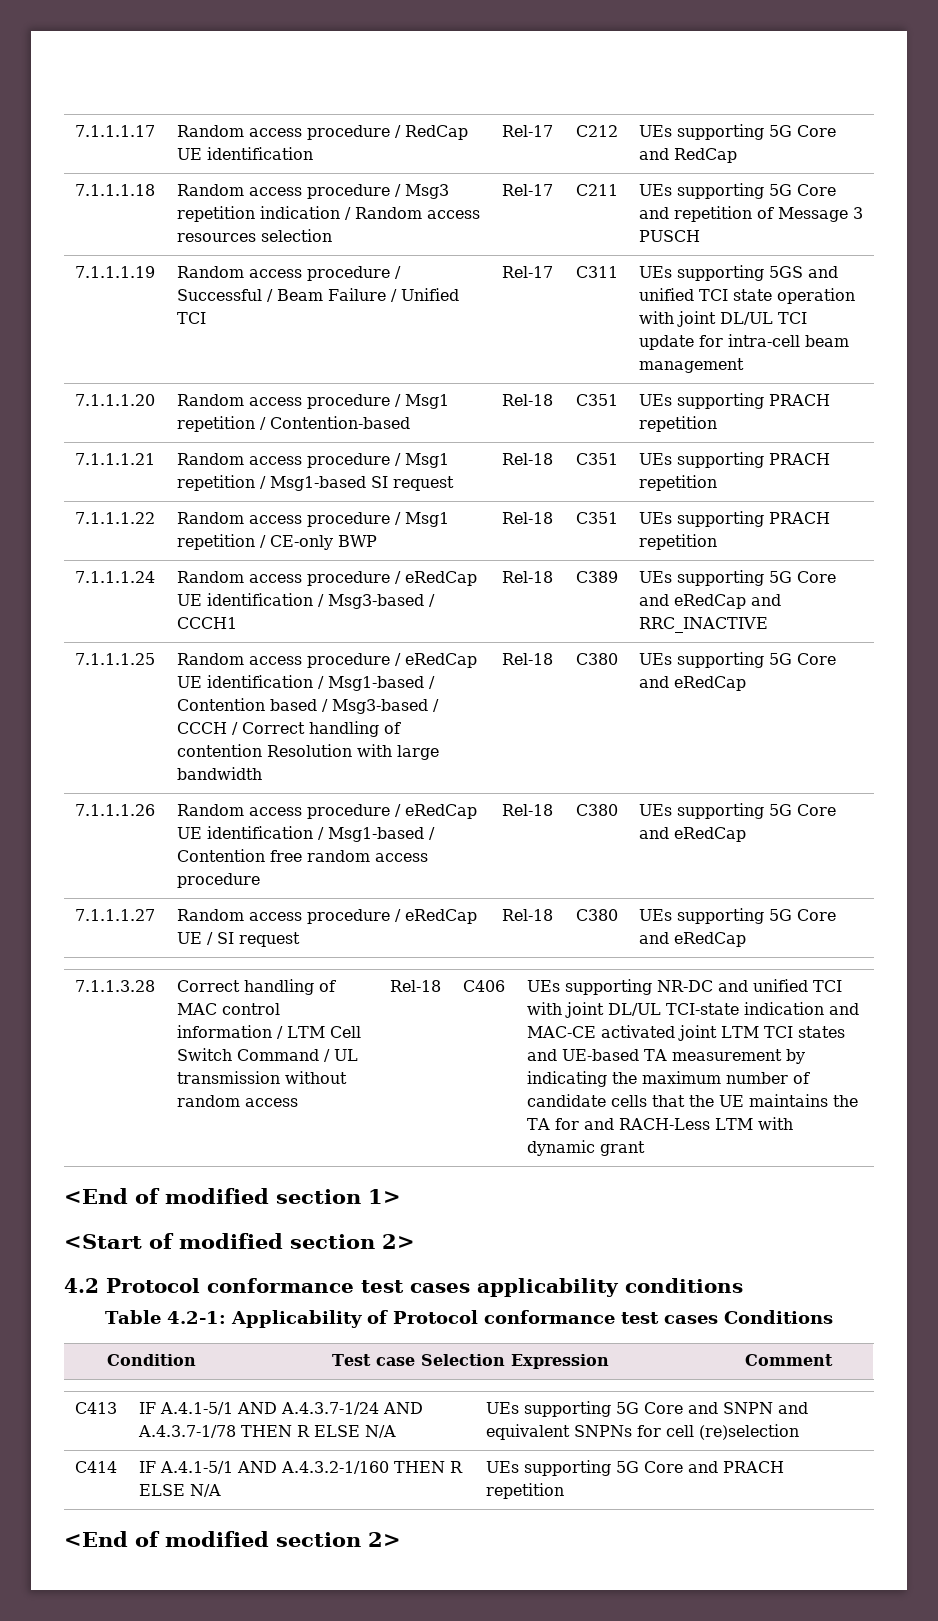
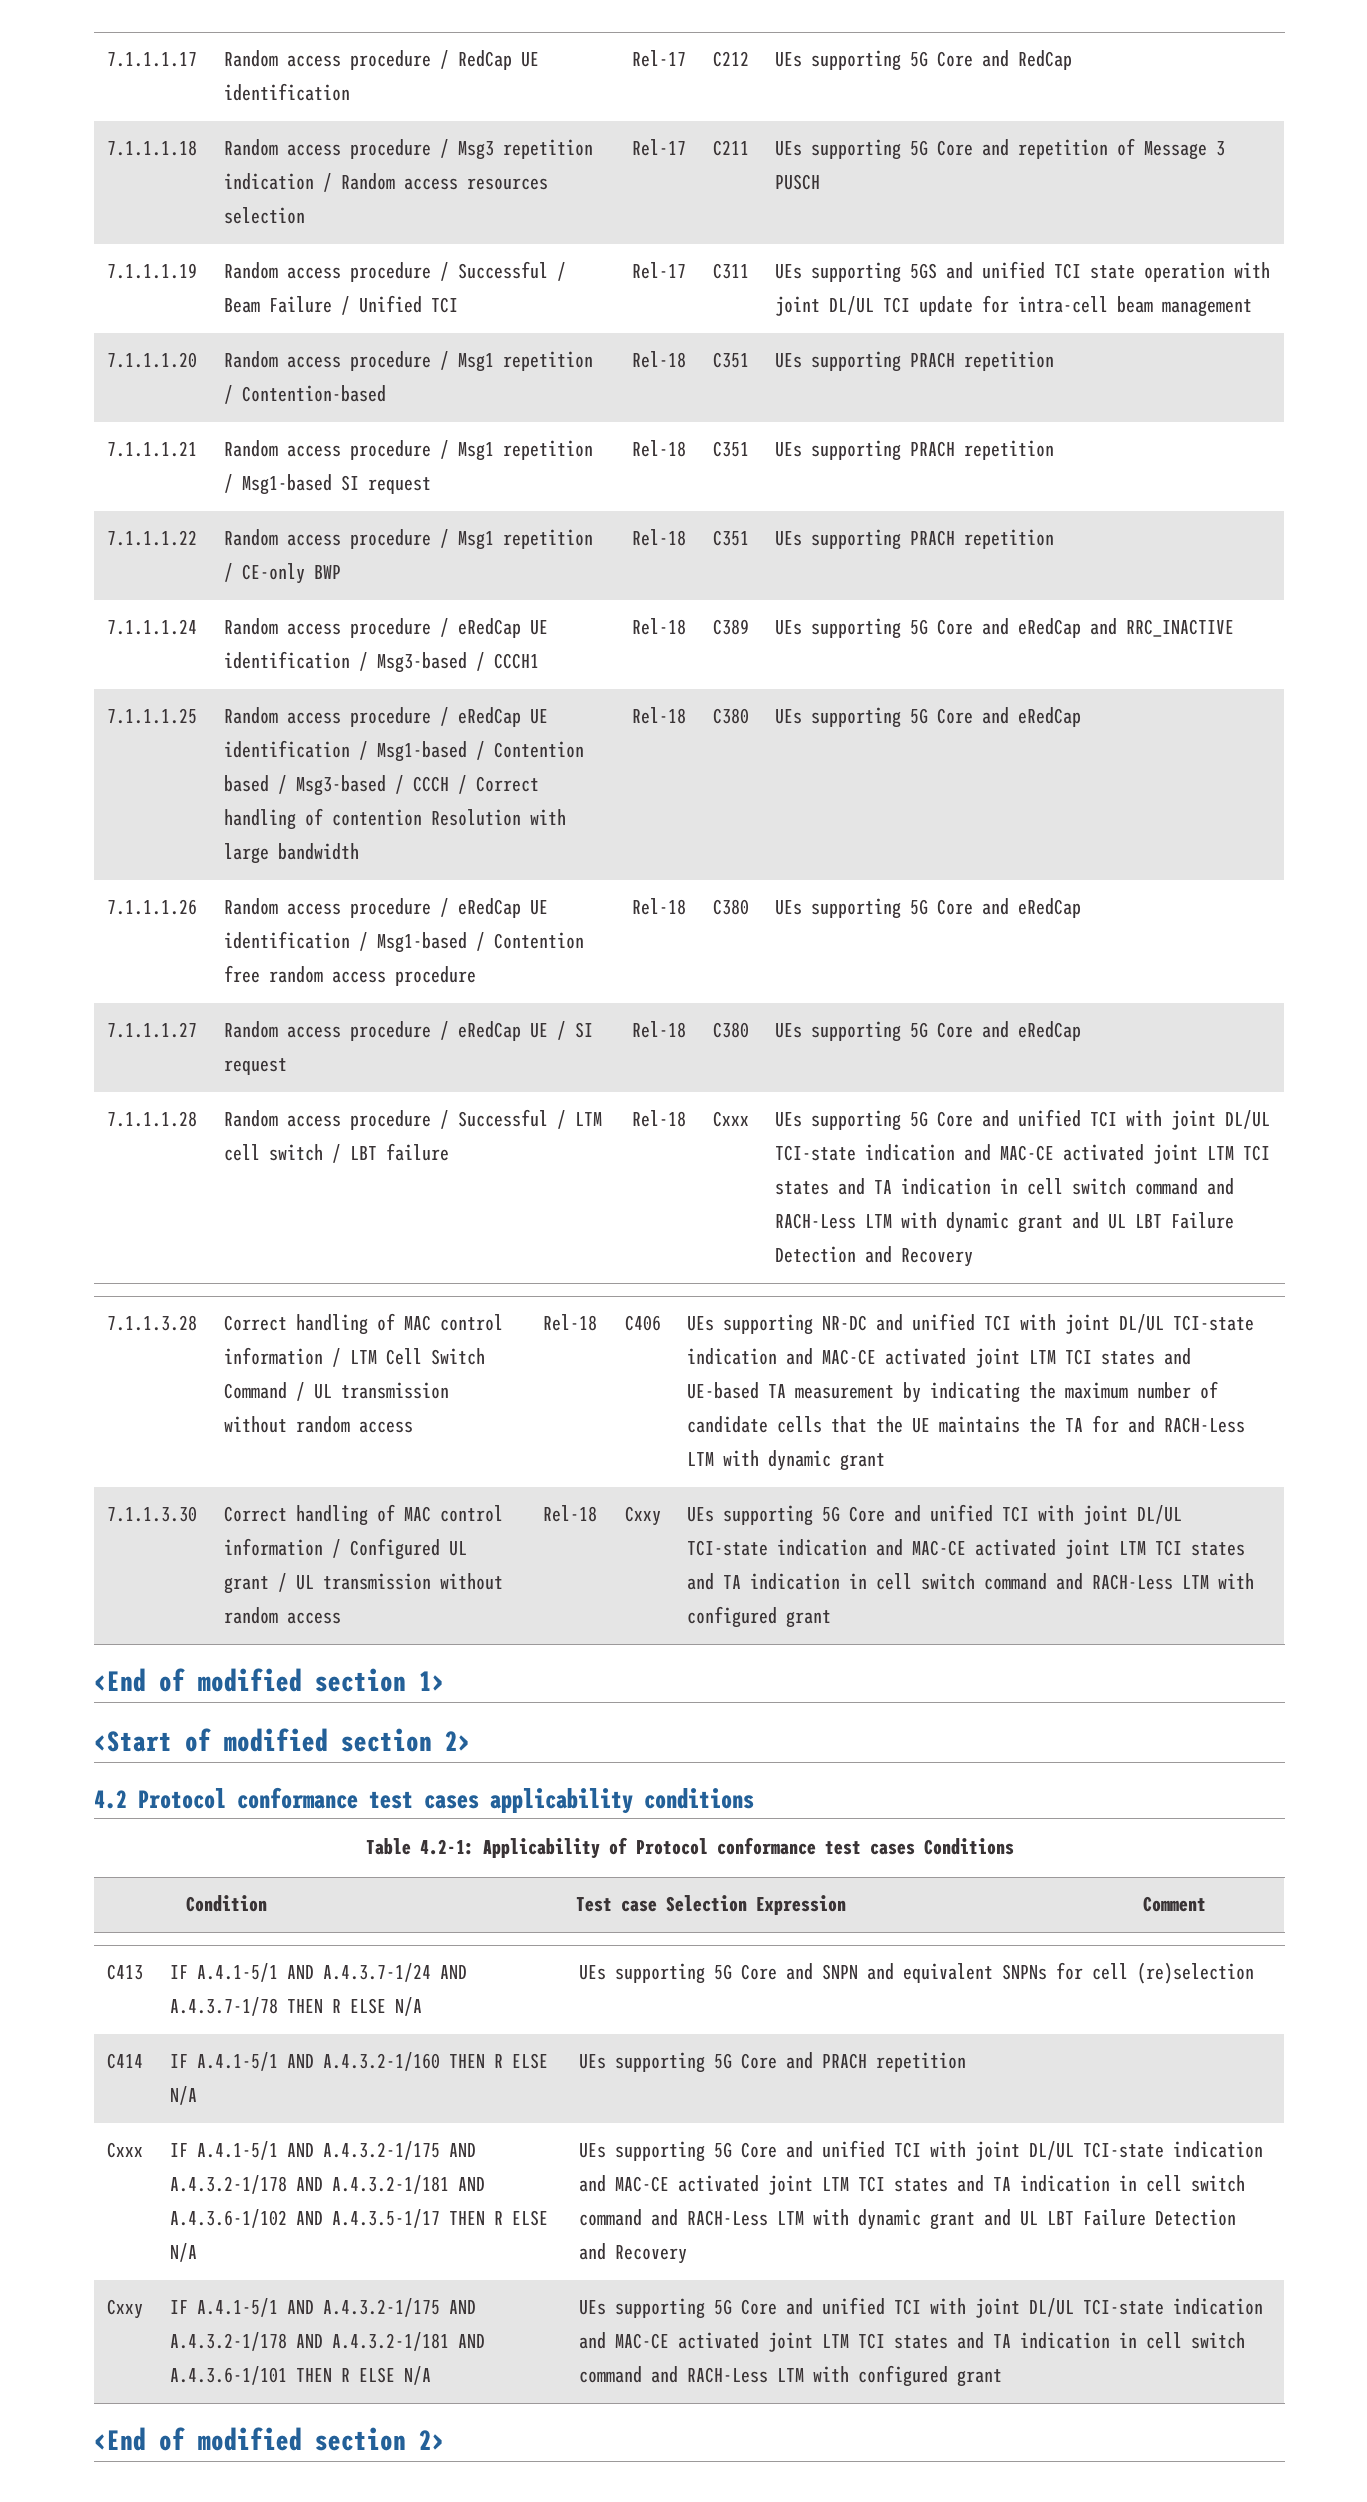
(746, 939) none -> [107,1111,198,1127] [224,1109,603,1130] [224,1143,450,1163] [631,1110,686,1127] [713,1111,749,1127] [775,1109,1271,1131] [775,1144,1271,1164] [775,1178,1235,1195] [775,1212,1235,1233] [775,1246,974,1267] // 7.1.1.1.28 | Random access procedure / Successful / LTM cell switch / LBT failure | Rel-18 | Cxxx | UEs supporting 5G Core and unified TCI with joint DL/UL TCI-state indication and MAC-CE activated joint LTM TCI states and TA indication in cell switch command and RACH-Less LTM with dynamic grant and UL LBT Failure Detection and Recovery
(645, 1148) none -> [107,1506,198,1522] [224,1504,504,1526] [224,1538,468,1560] [224,1573,504,1594] [224,1607,342,1624] [543,1505,597,1522] [624,1506,661,1526] [687,1504,1183,1526] [687,1539,1246,1559] [687,1573,1255,1590] [687,1606,832,1628] // 7.1.1.3.30 | Correct handling of MAC control information / Configured UL grant / UL transmission without random access | Rel-18 | Cxxy | UEs supporting 5G Core and unified TCI with joint DL/UL TCI-state indication and MAC-CE activated joint LTM TCI states and TA indication in cell switch command and RACH-Less LTM with configured grant
(564, 1491) none -> [107,2142,144,2158] [170,2141,477,2160] [170,2175,486,2194] [170,2209,549,2228] [170,2243,198,2262] [579,2140,1264,2162] [579,2175,1246,2195] [579,2209,1237,2230] [579,2243,688,2264] [107,2299,144,2319] [170,2298,477,2317] [170,2332,486,2351] [170,2366,432,2385] [579,2297,1264,2319] [579,2332,1246,2352] [579,2365,1003,2387] // Cxxx | IF A.4.1-5/1 AND A.4.3.2-1/175 AND A.4.3.2-1/178 AND A.4.3.2-1/181 AND A.4.3.6-1/102 AND A.4.3.5-1/17 THEN R ELSE N/A | UEs supporting 5G Core and unified TCI with joint DL/UL TCI-state indication and MAC-CE activated joint LTM TCI states and TA indication in cell switch command and RACH-Less LTM with dynamic grant and UL LBT Failure Detection and Recovery // Cxxy | IF A.4.1-5/1 AND A.4.3.2-1/175 AND A.4.3.2-1/178 AND A.4.3.2-1/181 AND A.4.3.6-1/101 THEN R ELSE N/A | UEs supporting 5G Core and unified TCI with joint DL/UL TCI-state indication and MAC-CE activated joint LTM TCI states and TA indication in cell switch command and RACH-Less LTM with configured grant

